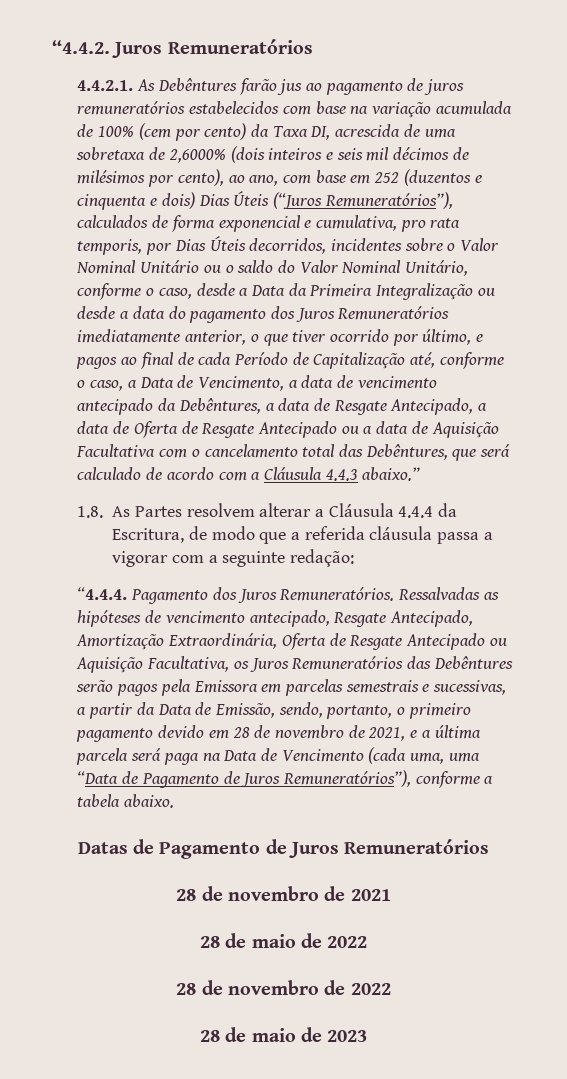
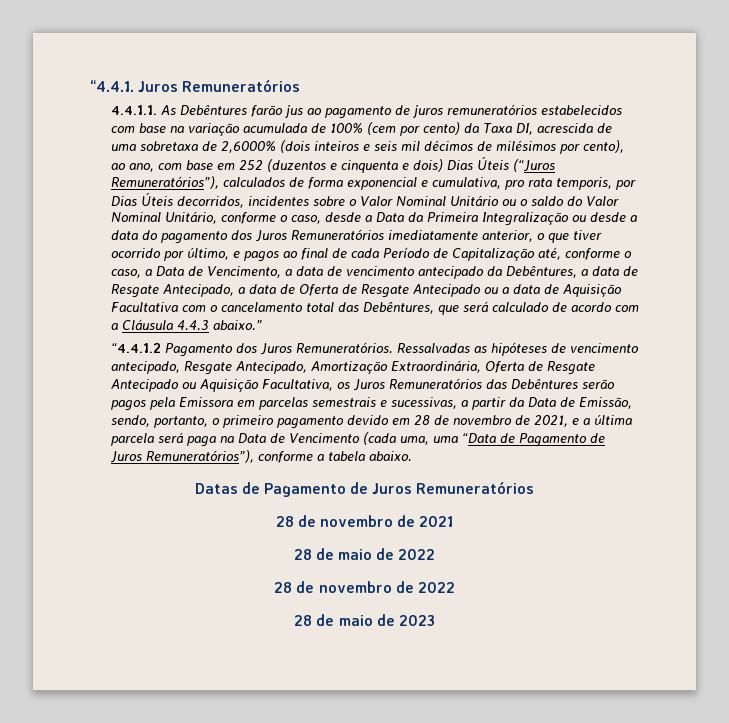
[52,39,313,58] [77,80,134,91] “4.4.2. Juros Remuneratórios // 4.4.2.1. -> [90,80,301,93] [110,105,157,115] “4.4.1. Juros Remuneratórios // 4.4.1.1.
[77,503,458,518] [112,526,493,544] [112,549,355,567] [77,587,128,600] 1.8. As Partes resolvem alterar a Cláusula 4.4.4 da Escritura, de modo que a referida cláusula passa a vigorar com a seguinte redação: // “4.4.4. -> [110,343,161,353] “4.4.1.2

